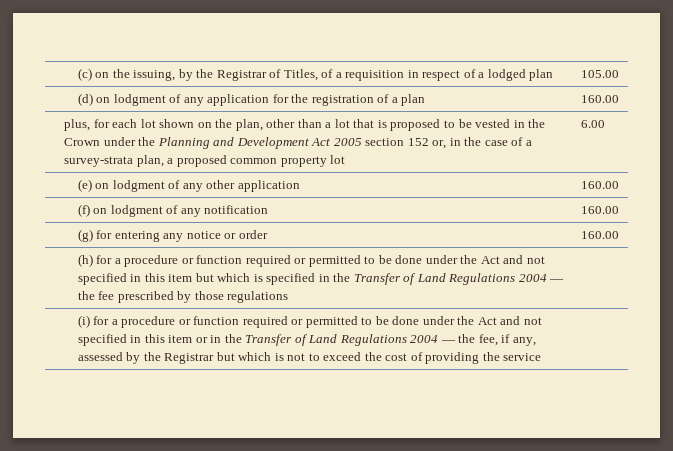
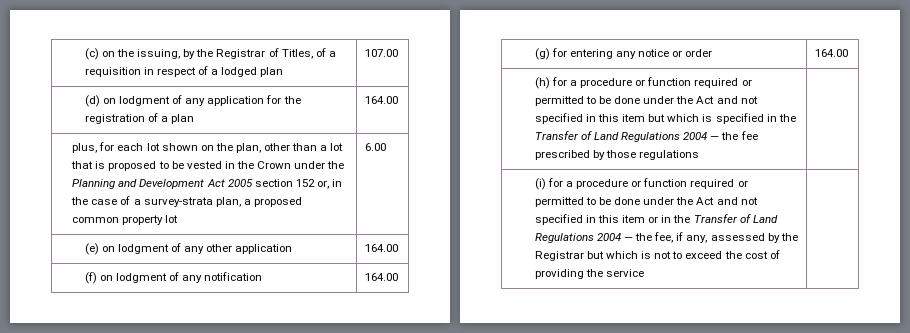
[581,70,620,78] 105.00 -> [364,49,398,57] 107.00
[581,95,620,103] 160.00 -> [364,96,398,104] 164.00
[581,181,620,189] 160.00 -> [364,244,398,252] 164.00
[581,206,620,214] 160.00 -> [364,273,398,281] 164.00
[581,231,620,239] 160.00 -> [814,49,848,57] 164.00

